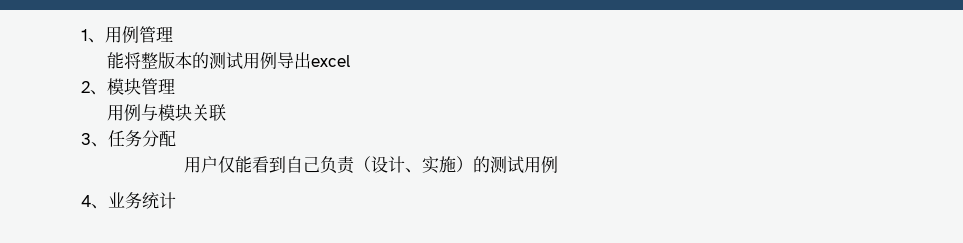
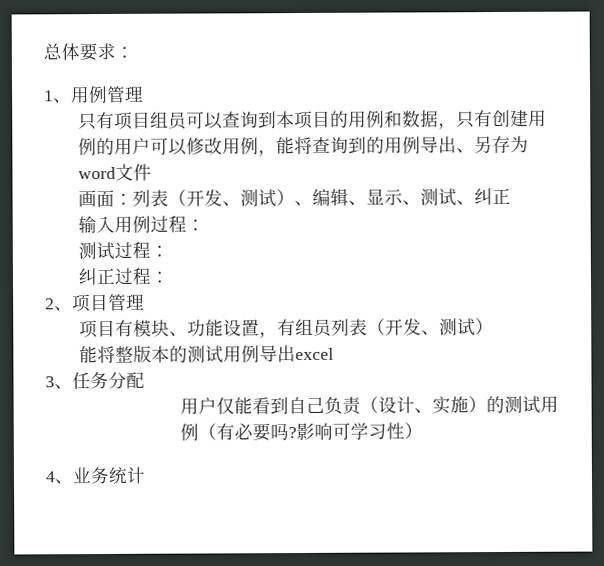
(81, 35) none -> [43,42,134,62] 总体要求： //
(173, 34) none -> [77,109,547,131] [77,135,529,157] [77,163,152,181] [77,187,511,208] [77,215,205,234] [77,241,169,261] [77,267,169,286] [45,293,145,313] [78,318,494,339] // 只有项目组员可以查询到本项目的用例和数据，只有创建用例的用户可以修改用例，能将查询到的用例导出、另存为word文件 // 画面：列表（开发、测试）、编辑、显示、测试、纠正 // 输入用例过程： // 测试过程： // 纠正过程： // 2、项目管理 // 项目有模块、功能设置，有组员列表（开发、测试）
[81,78,175,95] [106,104,226,121] // 2、模块管理 // 用例与模块关联 -> (334, 354) none
(559, 164) none -> [197,422,423,442] （有必要吗?影响可学习性）

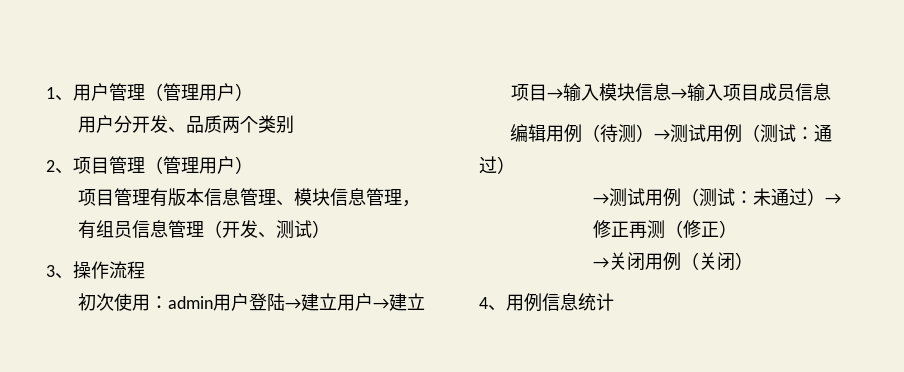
[43,42,134,62] 总体要求： // -> (46, 93) none
[89,85,144,104] [77,109,547,131] [77,135,529,157] [77,163,152,181] [77,187,511,208] [77,215,205,234] [77,241,169,261] [77,267,169,286] [45,293,145,313] [78,318,494,339] [78,344,334,364] [45,371,145,390] [179,395,559,415] [179,422,405,442] 例管理 // 只有项目组员可以查询到本项目的用例和数据，只有创建用例的用户可以修改用例，能将查询到的用例导出、另存为word文件 // 画面：列表（开发、测试）、编辑、显示、测试、纠正 // 输入用例过程： // 测试过程： // 纠正过程： // 2、项目管理 // 项目有模块、功能设置，有组员列表（开发、测试） // 能将整版本的测试用例导出excel // 3、任务分配 // 用户仅能看到自己负责（设计、实施）的测试用例（有必要吗?影响可学习性 -> [91,83,253,101] [77,115,294,134] [46,156,253,174] [77,188,420,207] [77,220,330,239] [46,261,145,279] [77,293,425,311] [510,83,831,102] [509,124,832,143] [479,156,515,174] [592,188,841,207] [592,220,737,239] [592,252,735,271] 户管理（管理用户） // 用户分开发、品质两个类别 // 2、项目管理（管理用户） // 项目管理有版本信息管理、模块信息管理，有组员信息管理（开发、测试） // 3、操作流程 // 初次使用：admin用户登陆→建立用户→建立项目→输入模块信息→输入项目成员信息 // 编辑用例（待测）→测试用例（测试：通过） // →测试用例（测试：未通过）→修正再测（修正） // →关闭用例（关闭
[72,466,110,485] 业务 -> [506,293,578,312] 用例信息

